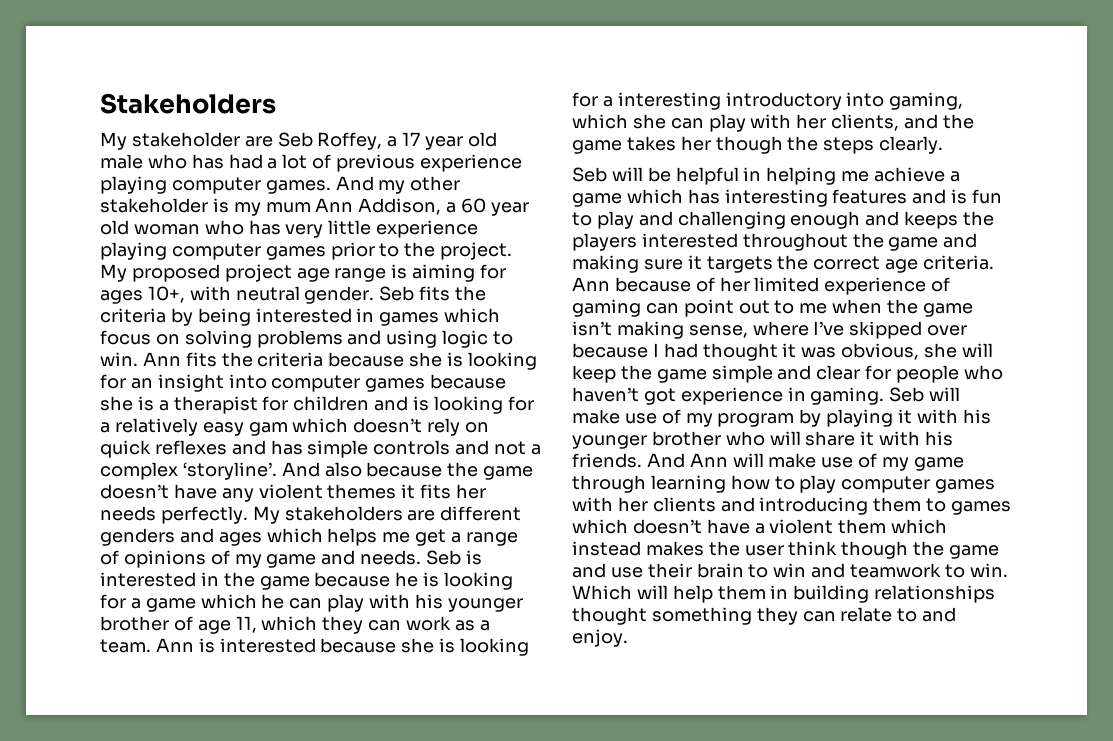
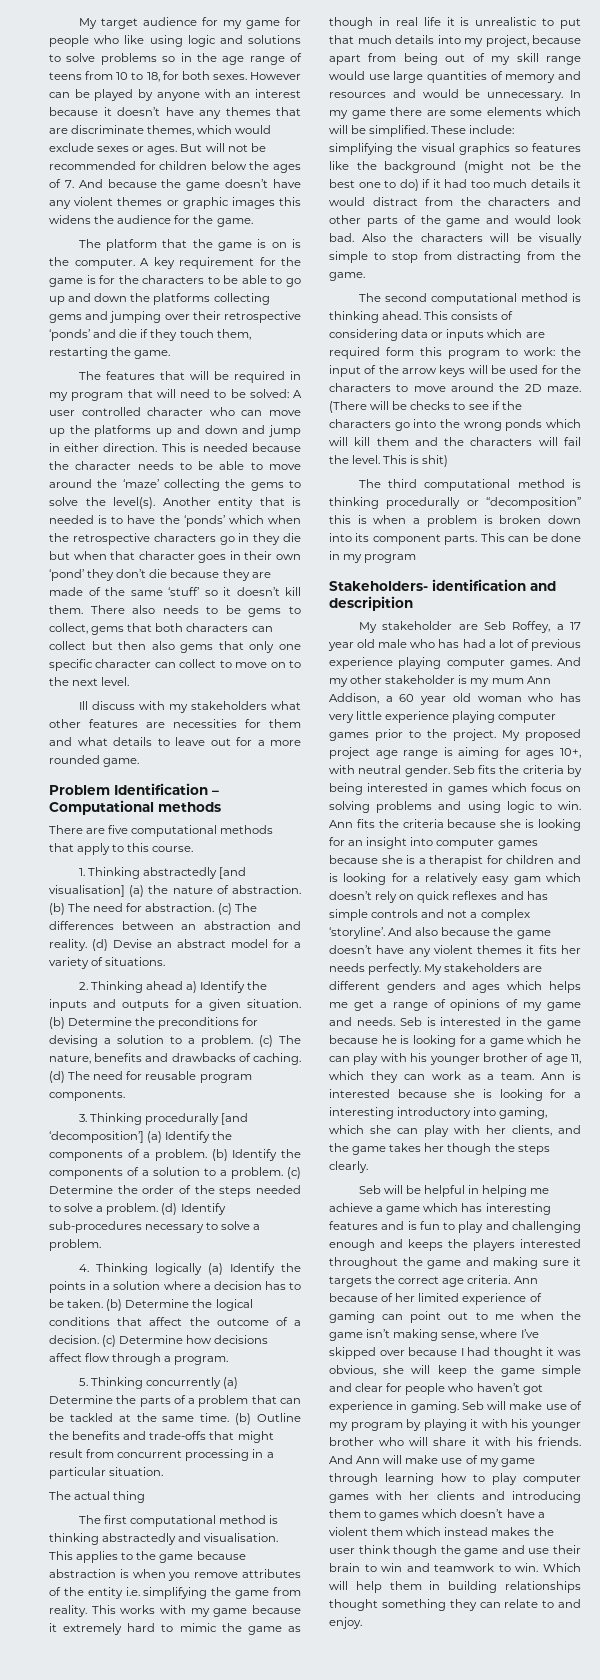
[100,93,276,114] Stakeholders -> [78,17,301,29] [49,35,301,47] [49,53,302,65] [49,71,301,82] [49,89,301,101] [49,107,301,119] [49,125,272,136] [49,143,266,155] [49,161,301,173] [49,179,301,191] [49,197,301,209] [49,215,253,227] [78,239,301,251] [49,257,301,269] [49,275,301,287] [49,293,270,305] [49,311,301,323] [49,329,251,341] [49,347,171,359] [78,371,302,383] [49,389,302,401] [49,407,301,416] [49,425,301,437] [49,443,301,452] [49,461,301,470] [49,479,301,491] [49,497,301,509] [49,515,301,527] [49,533,302,545] [49,551,302,563] [49,569,271,581] [49,587,301,596] [49,605,302,617] [49,623,273,635] [49,641,301,653] [49,659,301,671] [49,677,130,686] [78,701,301,713] [49,719,301,728] [49,737,301,746] [49,755,140,767] [49,783,219,795] [49,800,221,815] [49,825,274,837] [49,843,194,855] [78,867,247,879] [49,885,301,897] [49,903,257,915] [49,921,301,930] [49,939,301,951] [49,957,166,969] [78,981,268,993] [49,999,301,1011] [49,1017,259,1029] [49,1035,301,1047] [49,1053,301,1065] [49,1071,252,1083] [49,1090,125,1101] [78,1113,249,1125] [49,1131,233,1143] [49,1149,301,1161] [49,1167,301,1179] [49,1185,301,1197] [49,1203,226,1215] [49,1221,261,1233] [49,1239,101,1251] [78,1263,301,1275] [49,1281,301,1293] [49,1299,253,1311] [49,1317,301,1326] [49,1335,269,1347] [49,1353,229,1365] [78,1377,239,1389] [49,1395,301,1407] [49,1413,301,1425] [49,1431,274,1443] [49,1449,274,1461] [49,1467,164,1479] [49,1491,146,1503] [78,1515,279,1527] [49,1533,279,1545] [49,1551,246,1563] [49,1569,301,1581] [49,1587,301,1599] [49,1605,301,1617] [49,1623,301,1635] [329,17,581,29] [329,35,581,47] [329,53,581,65] [329,71,581,83] [329,89,581,101] [329,107,581,119] [329,125,515,137] [329,143,581,155] [329,161,581,173] [329,179,581,191] [329,197,581,206] [329,215,581,227] [329,233,582,245] [329,251,581,263] [329,272,365,281] [358,293,581,305] [329,311,514,323] [329,329,545,341] [329,347,581,359] [329,365,581,377] [329,383,581,392] [329,401,522,413] [329,419,581,431] [329,437,581,446] [329,455,449,467] [358,479,581,491] [329,497,581,509] [329,515,581,527] [329,533,581,545] [329,551,417,563] [329,579,556,591] [329,596,413,611] My target audience for my game for people who like using logic and solutions to solve problems so in the age range of teens from 10 to 18, for both sexes. However can be played by anyone with an interest because it doesn’t have any themes that are discriminate themes, which would exclude sexes or ages. But will not be recommended for children below the ages of 7. And because the game doesn’t have any violent themes or graphic images this widens the audience for the game. // The platform that the game is on is the computer. A key requirement for the game is for the characters to be able to go up and down the platforms collecting gems and jumping over their retrospective ‘ponds’ and die if they touch them, restarting the game. // The features that will be required in my program that will need to be solved: A user controlled character who can move up the platforms up and down and jump in either direction. This is needed because the character needs to be able to move around the ‘maze’ collecting the gems to solve the level(s). Another entity that is needed is to have the ‘ponds’ which when the retrospective characters go in they die but when that character goes in their own ‘pond’ they don’t die because they are made of the same ‘stuff’ so it doesn’t kill them. There also needs to be gems to collect, gems that both characters can collect but then also gems that only one specific character can collect to move on to the next level. // Ill discuss with my stakeholders what other features are necessities for them and what details to leave out for a more rounded game. // Problem Identification – Computational methods // There are five computational methods that apply to this course. // 1. Thinking abstractedly [and visualisation] (a) the nature of abstraction. (b) The need for abstraction. (c) The differences between an abstraction and reality. (d) Devise an abstract model for a variety of situations. // 2. Thinking ahead a) Identify the inputs and outputs for a given situation. (b) Determine the preconditions for devising a solution to a problem. (c) The nature, benefits and drawbacks of caching. (d) The need for reusable program components. // 3. Thinking procedurally [and ‘decomposition’] (a) Identify the components of a problem. (b) Identify the components of a solution to a problem. (c) Determine the order of the steps needed to solve a problem. (d) Identify sub-procedures necessary to solve a problem. // 4. Thinking logically (a) Identify the points in a solution where a decision has to be taken. (b) Determine the logical conditions that affect the outcome of a decision. (c) Determine how decisions affect flow through a program. // 5. Thinking concurrently (a) Determine the parts of a problem that can be tackled at the same time. (b) Outline the benefits and trade-offs that might result from concurrent processing in a particular situation. // The actual thing // The first computational method is thinking abstractedly and visualisation. This applies to the game because abstraction is when you remove attributes of the entity i.e. simplifying the game from reality. This works with my game because it extremely hard to mimic the game as though in real life it is unrealistic to put that much details into my project, because apart from being out of my skill range would use large quantities of memory and resources and would be unnecessary. In my game there are some elements which will be simplified. These include: simplifying the visual graphics so features like the background (might not be the best one to do) if it had too much details it would distract from the characters and other parts of the game and would look bad. Also the characters will be visually simple to stop from distracting from the game. // The second computational method is thinking ahead. This consists of considering data or inputs which are required form this program to work: the input of the arrow keys will be used for the characters to move around the 2D maze. (There will be checks to see if the characters go into the wrong ponds which will kill them and the characters will fail the level. This is shit) // The third computational method is thinking procedurally or “decomposition” this is when a problem is broken down into its component parts. This can be done in my program // Stakeholders- identification and descripition

